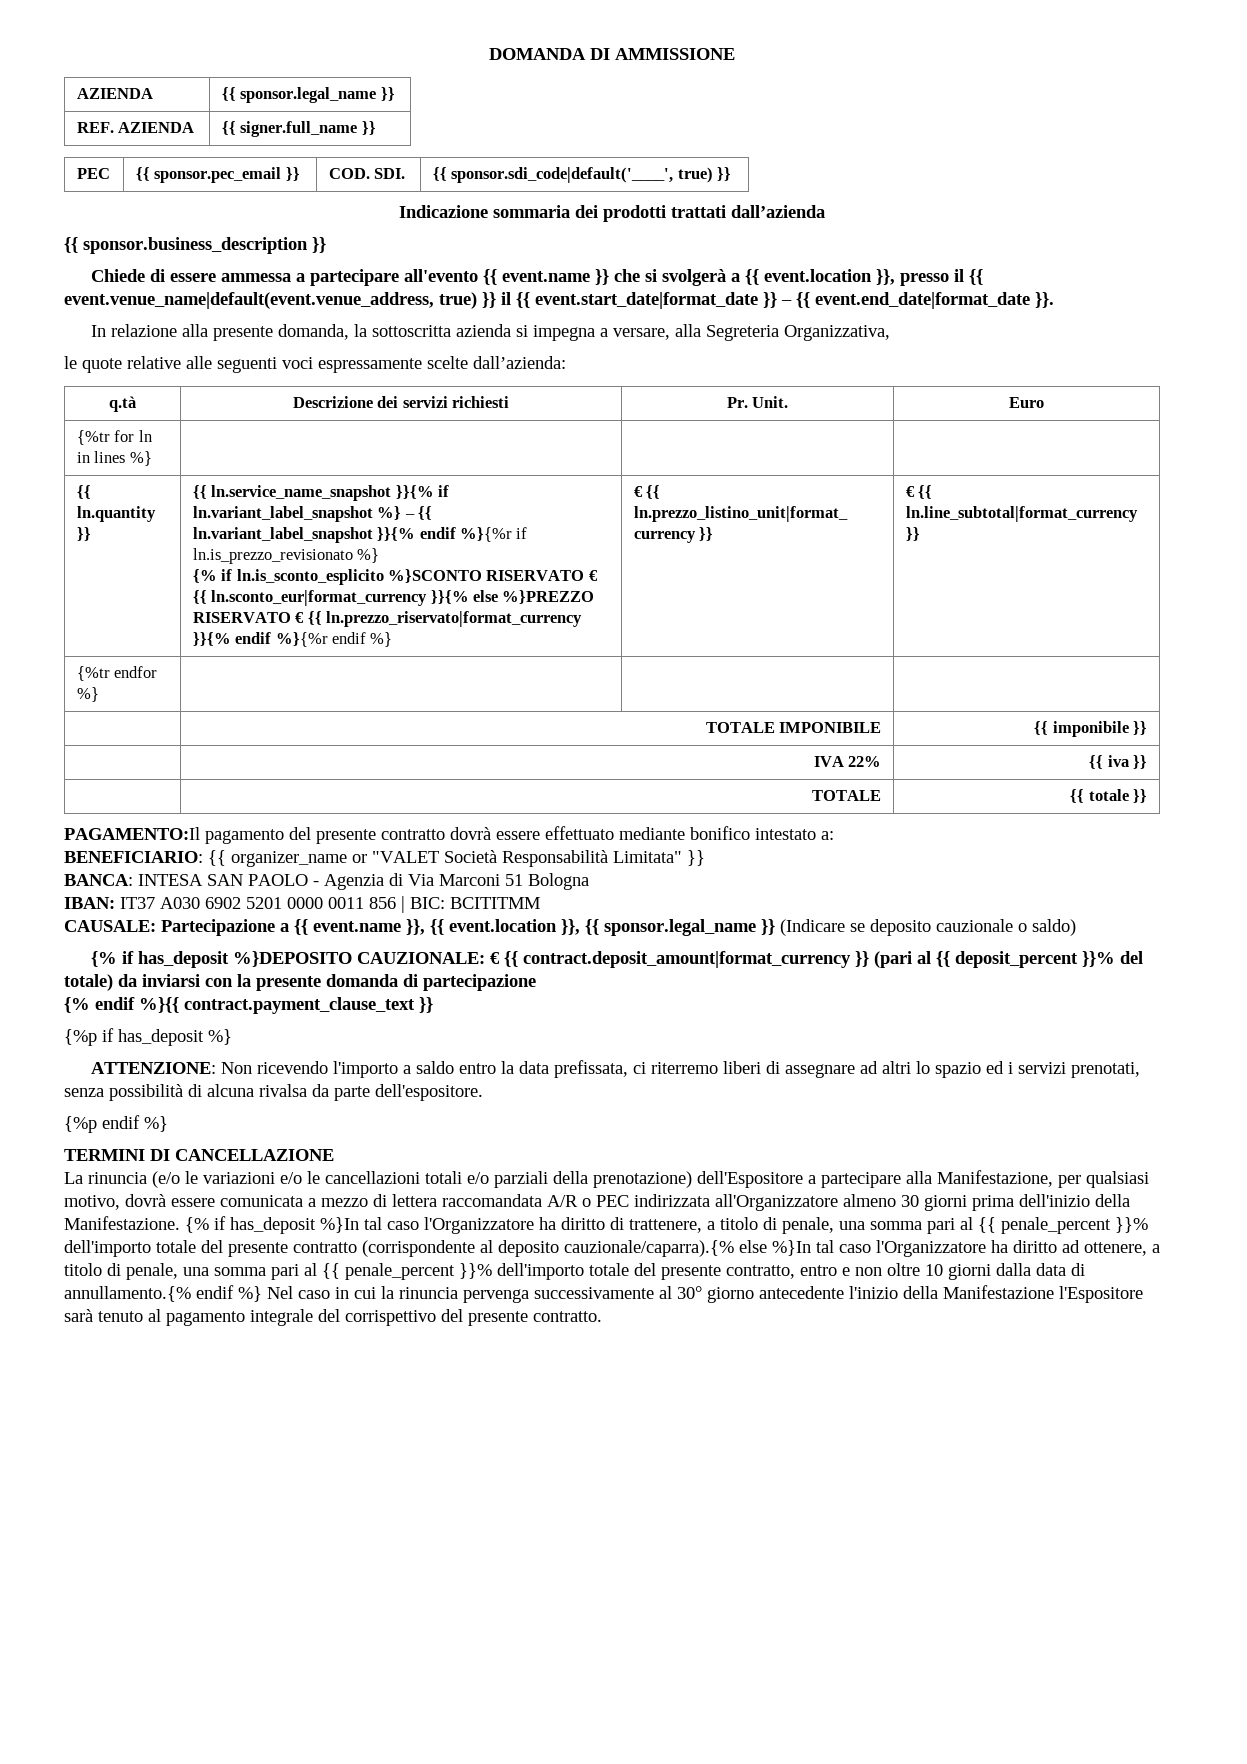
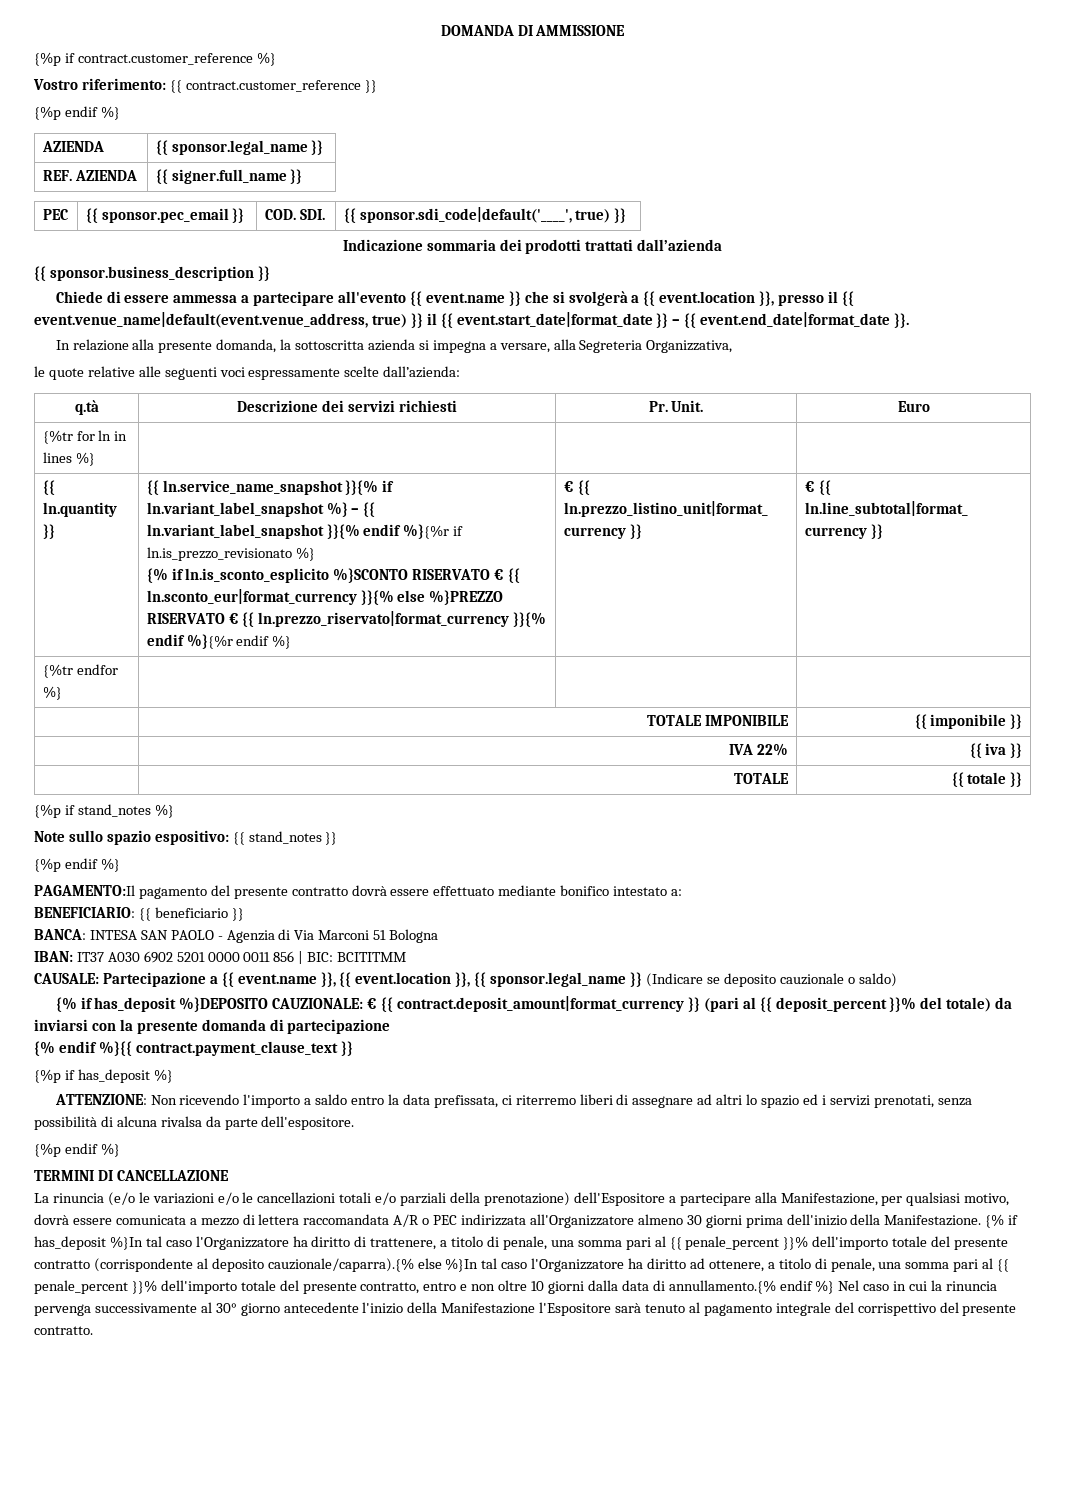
(735, 54) none -> [34,52,276,66] [33,78,377,93] [34,106,120,120] // {%p if contract.customer_reference %} // Vostro riferimento: {{ contract.customer_reference }} // {%p endif %}
(1148, 796) none -> [34,804,174,818] [34,830,338,845] [34,858,120,872] // {%p if stand_notes %} // Note sullo spazio espositivo: {{ stand_notes }} // {%p endif %}
[231,850,682,867] organizer_name or "VALET Società Responsabilità Limitata" -> [154,907,228,918] beneficiario

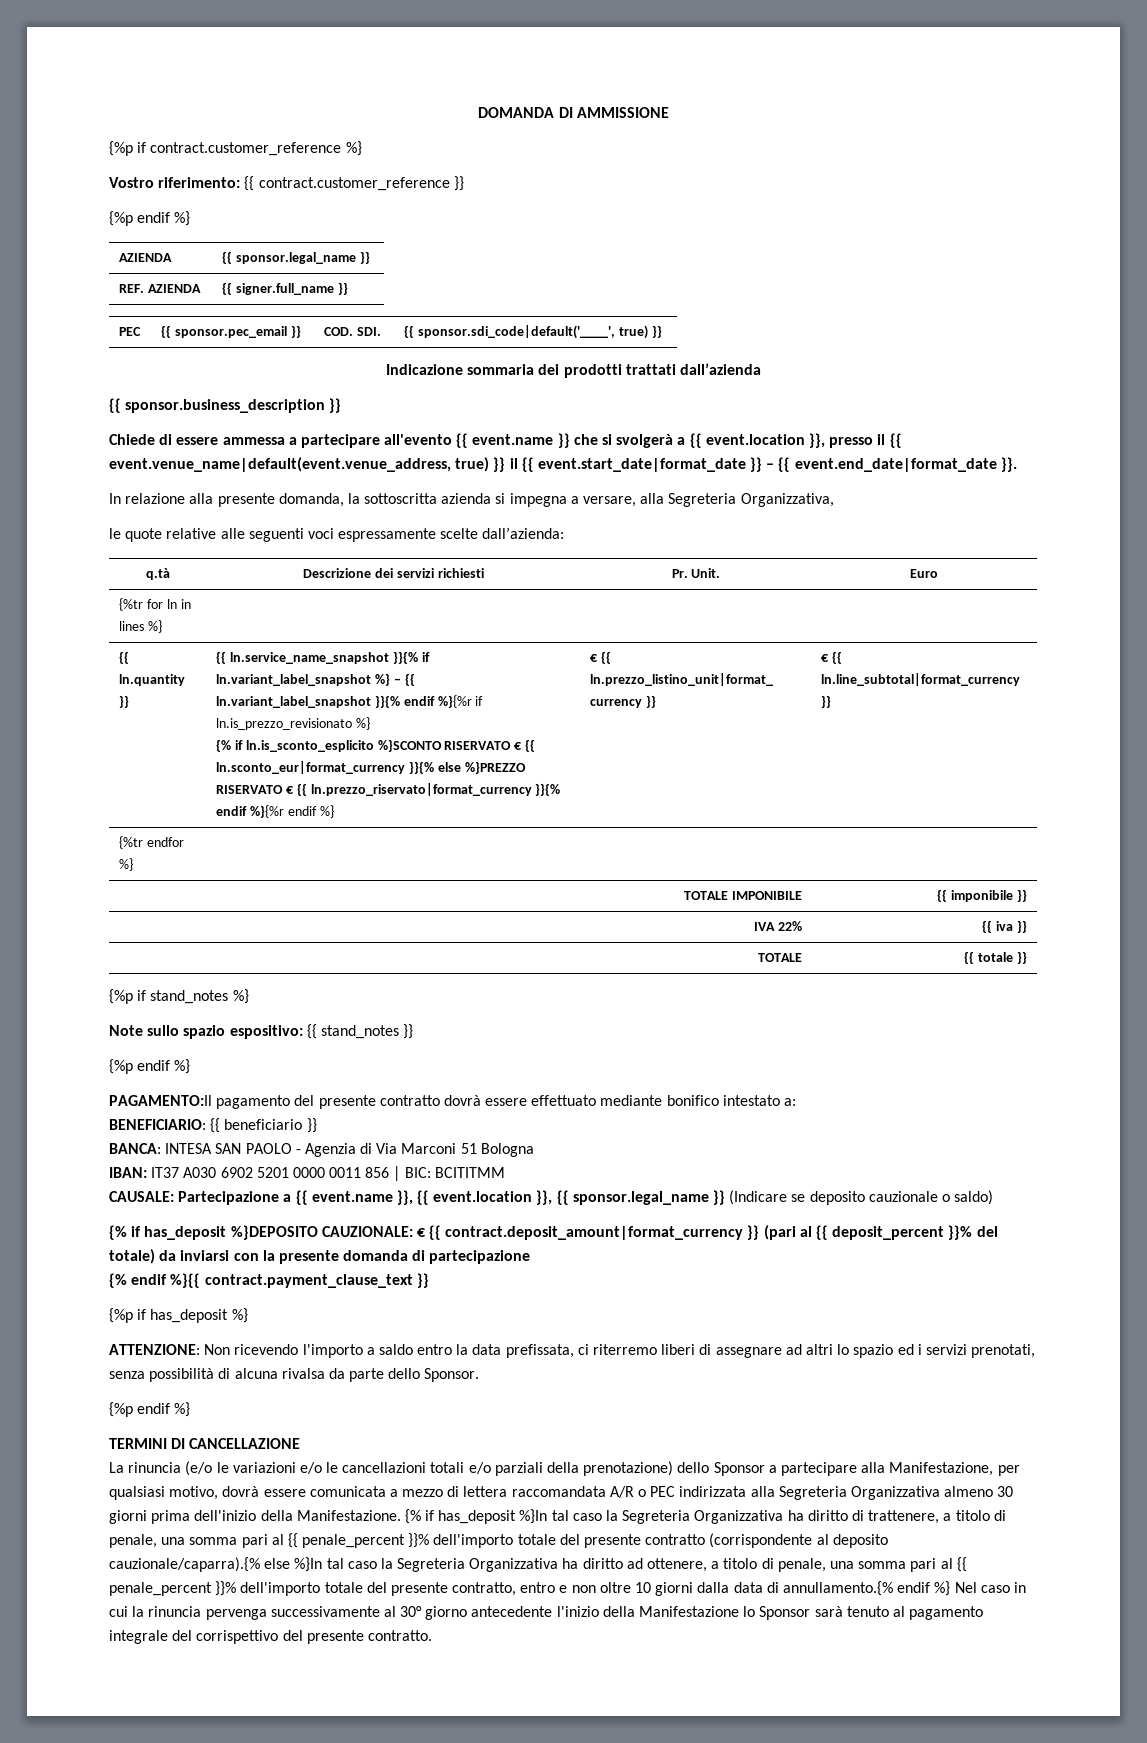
[261,1116,355,1130] dell'espositore. -> [388,1368,480,1382] dello Sponsor.
[573,1192,665,1206] dell'Espositore -> [677,1462,765,1476] dello Sponsor
[529,1214,634,1228] all'Organizzatore -> [750,1486,940,1500] alla Segreteria Organizzativa
[195,1236,289,1250] l'Organizzatore -> [606,1510,784,1524] la Segreteria Organizzativa
[531,1258,625,1272] l'Organizzatore -> [380,1558,559,1572] la Segreteria Organizzativa
[539,1302,612,1316] l'Espositore -> [743,1606,811,1620] lo Sponsor

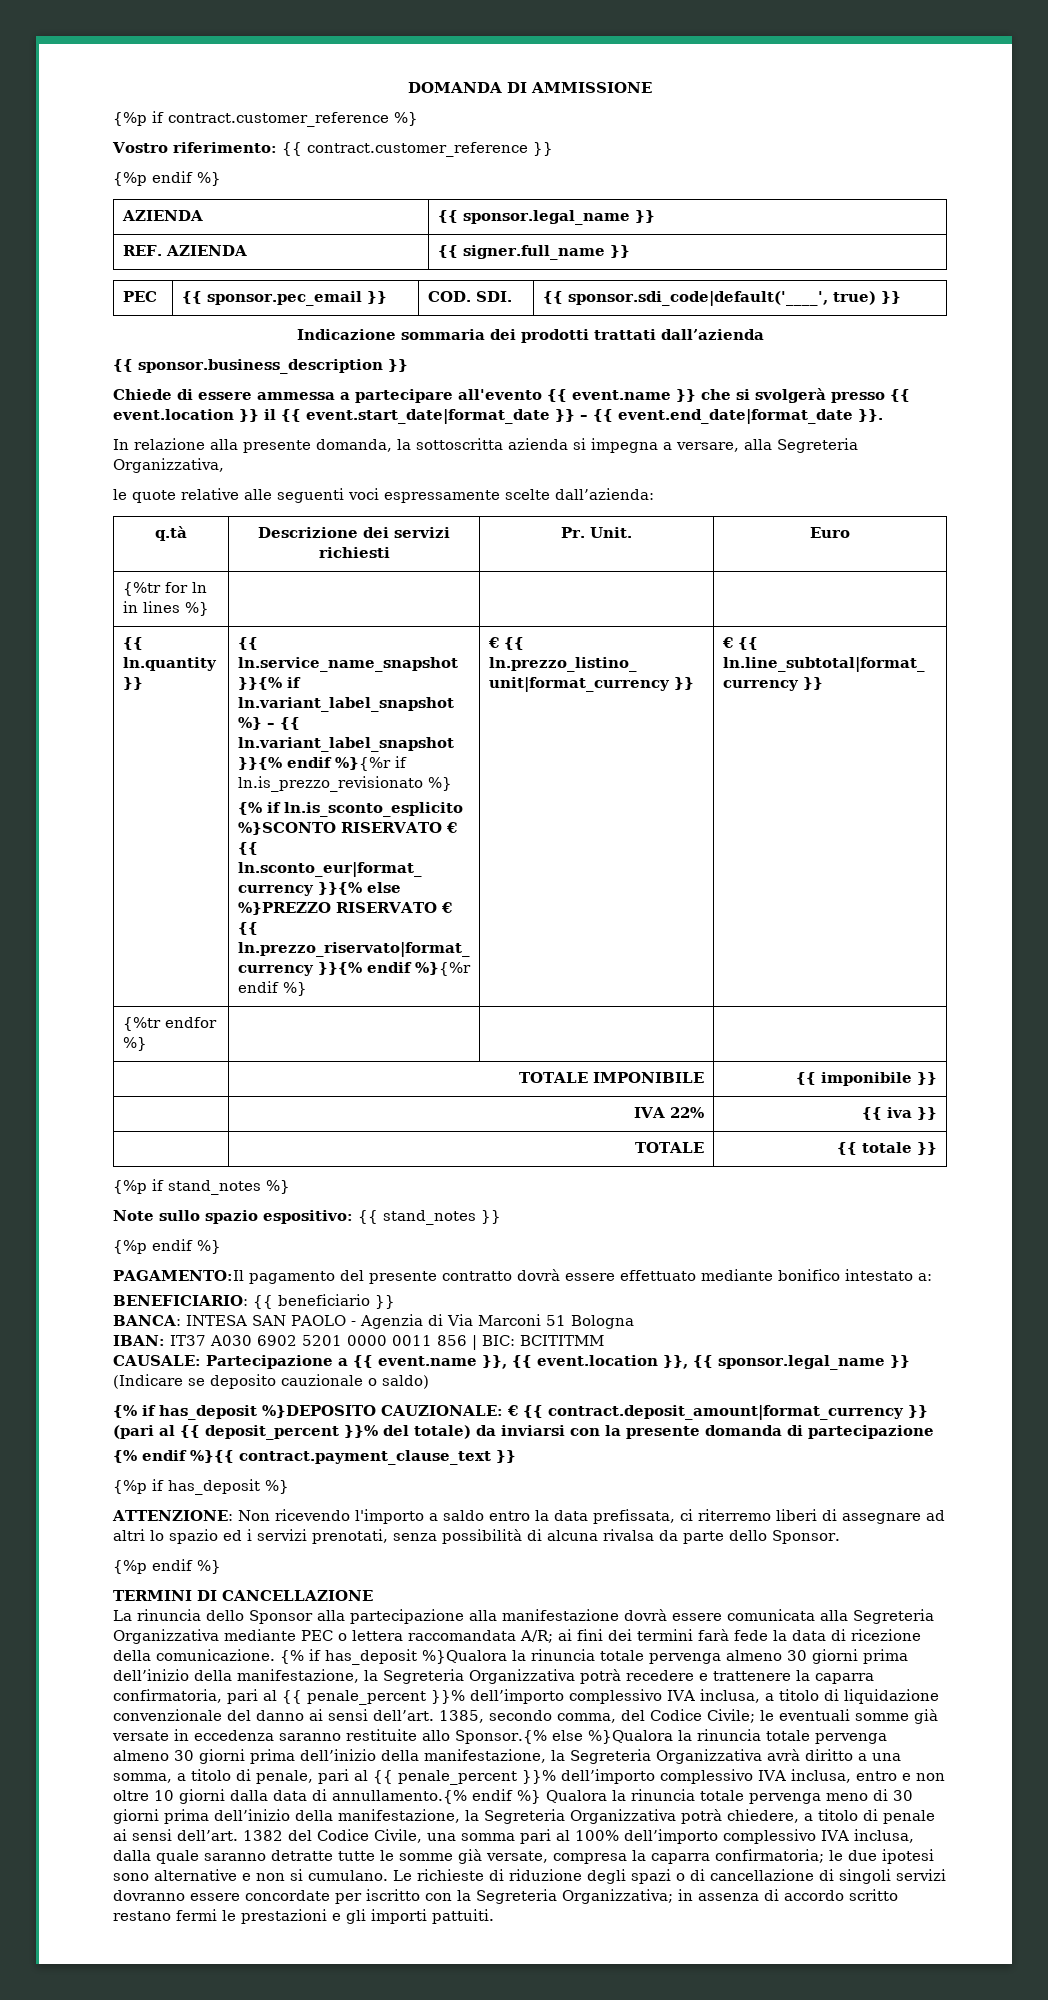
[677,433,902,448] [109,457,490,472] a {{ event.location }}, presso il {{ event.venue_name|default(event.venue_address, true) -> [831,389,910,403] [113,409,234,420] presso {{ event.location
[185,1461,1020,1476] [109,1486,1014,1500] [109,1509,1006,1524] [109,1533,888,1548] [109,1557,967,1572] [109,1581,517,1596] (e/o le variazioni e/o le cancellazioni totali e/o parziali della prenotazione) dello Sponsor a partecipare alla Manifestazione, per qualsiasi motivo, dovrà essere comunicata a mezzo di lettera raccomandata A/R o PEC indirizzata alla Segreteria Organizzativa almeno 30 giorni prima dell'inizio della Manifestazione. {% if has_deposit %}In tal caso la Segreteria Organizzativa ha diritto di trattenere, a titolo di penale, una somma pari al {{ penale_percent }}% dell'importo totale del presente contratto (corrispondente al deposito cauzionale/caparra).{% else %}In tal caso la Segreteria Organizzativa ha diritto ad ottenere, a titolo di penale, una somma pari al {{ penale_percent }}% dell'importo totale del presente contratto, -> [206,1609,934,1624] [113,1629,921,1644] [113,1649,908,1665] [113,1669,874,1684] [113,1689,939,1705] [113,1709,938,1724] [112,1729,887,1744] [113,1749,901,1764] [113,1769,851,1785] dello Sponsor alla partecipazione alla manifestazione dovrà essere comunicata alla Segreteria Organizzativa mediante PEC o lettera raccomandata A/R; ai fini dei termini farà fede la data di ricezione della comunicazione. {% if has_deposit %}Qualora la rinuncia totale pervenga almeno 30 giorni prima dell’inizio della manifestazione, la Segreteria Organizzativa potrà recedere e trattenere la caparra confirmatoria, pari al {{ penale_percent }}% dell’importo complessivo IVA inclusa, a titolo di liquidazione convenzionale del danno ai sensi dell’art. 1385, secondo comma, del Codice Civile; le eventuali somme già versate in eccedenza saranno restituite allo Sponsor.{% else %}Qualora la rinuncia totale pervenga almeno 30 giorni prima dell’inizio della manifestazione, la Segreteria Organizzativa avrà diritto a una somma, a titolo di penale, pari al {{ penale_percent }}% dell’importo complessivo IVA inclusa,
[954,1582,1026,1593] [109,1606,984,1620] [109,1630,432,1644] Nel caso in cui la rinuncia pervenga successivamente al 30° giorno antecedente l'inizio della Manifestazione lo Sponsor sarà tenuto al pagamento integrale del corrispettivo del presente contratto. -> [546,1789,913,1804] [113,1809,935,1824] [113,1829,914,1844] [113,1849,934,1864] [113,1869,946,1884] [113,1889,898,1904] [113,1909,494,1924] Qualora la rinuncia totale pervenga meno di 30 giorni prima dell’inizio della manifestazione, la Segreteria Organizzativa potrà chiedere, a titolo di penale ai sensi dell’art. 1382 del Codice Civile, una somma pari al 100% dell’importo complessivo IVA inclusa, dalla quale saranno detratte tutte le somme già versate, compresa la caparra confirmatoria; le due ipotesi sono alternative e non si cumulano. Le richieste di riduzione degli spazi o di cancellazione di singoli servizi dovranno essere concordate per iscritto con la Segreteria Organizzativa; in assenza di accordo scritto restano fermi le prestazioni e gli importi pattuiti.

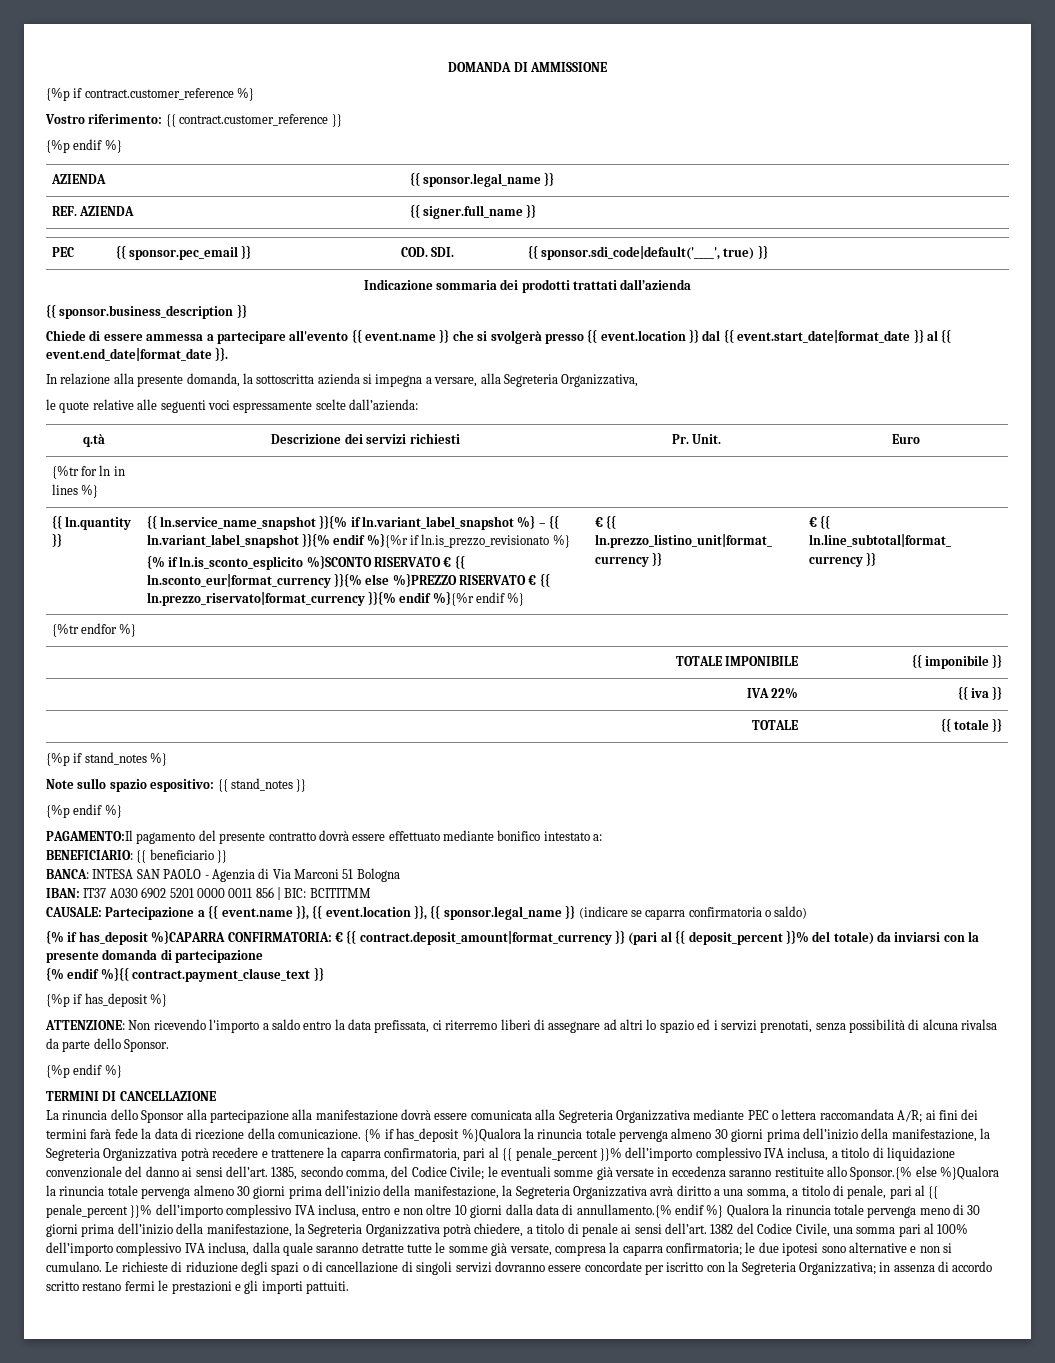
[264,409,276,420] il -> [702,330,721,341] dal
[580,415,588,420] – -> [926,330,938,341] al
[113,1374,363,1389] (Indicare se deposito cauzionale -> [578,906,762,920] (indicare se caparra confirmatoria
[262,1405,503,1418] %}DEPOSITO CAUZIONALE: -> [151,930,332,944] %}CAPARRA CONFIRMATORIA:

